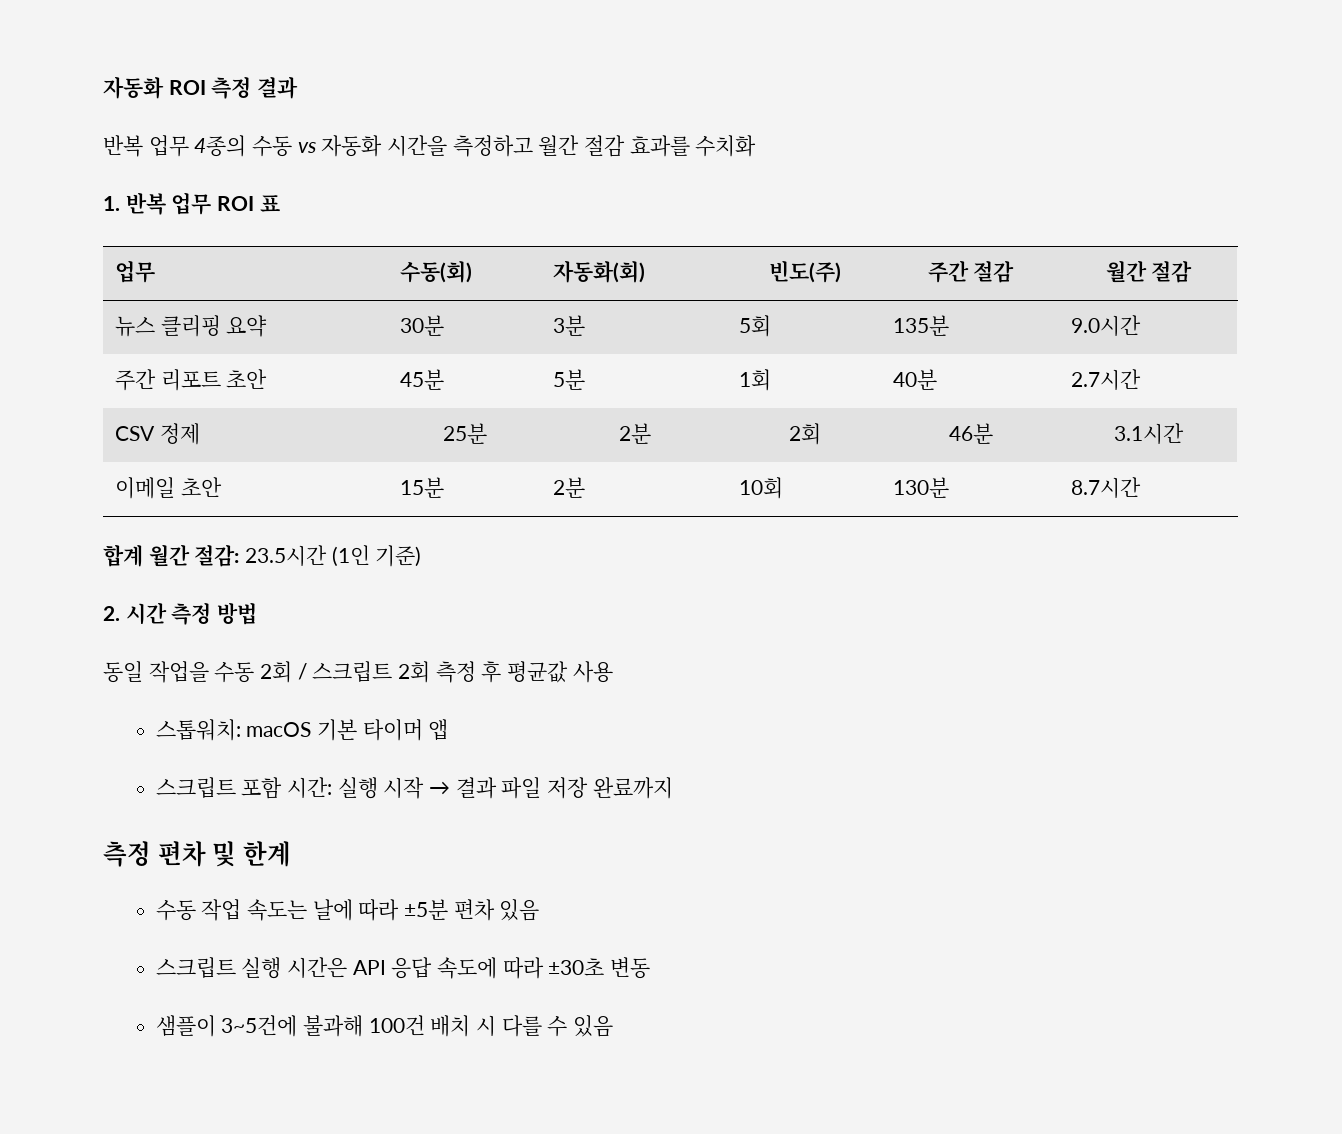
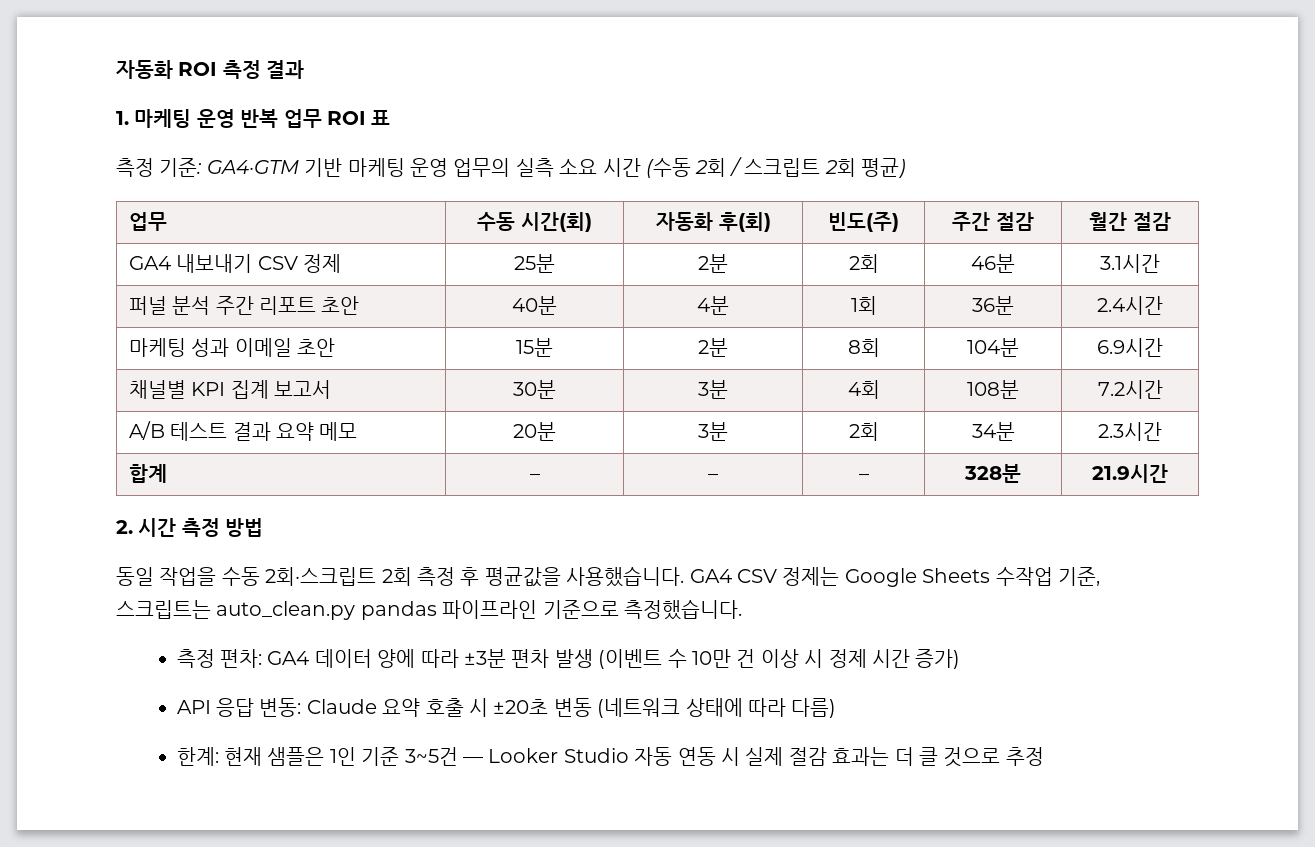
[103,135,757,157] // 반복 업무 4종의 수동 vs 자동화 시간을 측정하고 월간 절감 효과를 수치화 -> (305, 69) none
(120, 203) none -> [134,109,235,128] 마케팅 운영
[115,260,156,283] [400,261,473,283] [553,260,646,283] // 업무 | 수동(회) | 자동화(회) -> [116,157,906,178] [128,212,167,231] [477,212,592,232] [655,212,771,232] // 측정 기준: GA4·GTM 기반 마케팅 운영 업무의 실측 소요 시간 (수동 2회 / 스크립트 2회 평균) // 업무 | 수동 시간(회) | 자동화 후(회)
[115,315,268,337] [400,315,445,336] [553,315,586,336] [739,315,772,337] [893,315,950,336] [1071,315,1142,336] [115,369,268,391] [400,369,445,390] [553,369,586,390] [739,369,772,391] [893,369,938,390] [1071,369,1142,390] 뉴스 클리핑 요약 | 30분 | 3분 | 5회 | 135분 | 9.0시간 // 주간 리포트 초안 | 45분 | 5분 | 1회 | 40분 | 2.7시간 // -> [128,254,253,273] GA4 내보내기
[115,477,222,499] [400,477,445,498] [553,477,586,498] [739,477,784,499] [893,477,950,498] [1071,477,1142,498] [103,544,422,567] 이메일 초안 | 15분 | 2분 | 10회 | 130분 | 8.7시간 // 합계 월간 절감: 23.5시간 (1인 기준) -> [128,296,360,315] [512,296,557,315] [697,296,729,315] [850,296,877,315] [972,296,1014,315] [1097,296,1163,315] [128,338,335,357] [516,338,553,357] [698,338,728,357] [847,338,880,357] [967,338,1019,357] [1097,338,1163,357] [128,380,331,399] [513,380,556,399] [698,380,728,399] [847,380,880,399] [967,380,1019,399] [1097,380,1163,399] [128,421,358,441] [513,422,556,441] [698,422,728,441] [848,422,879,441] [971,422,1015,441] [1098,422,1162,441] [128,464,167,483] [529,474,540,480] [708,474,718,480] [858,474,869,480] [964,464,1021,483] [1092,464,1168,483] 퍼널 분석 주간 리포트 초안 | 40분 | 4분 | 1회 | 36분 | 2.4시간 // 마케팅 성과 이메일 초안 | 15분 | 2분 | 8회 | 104분 | 6.9시간 // 채널별 KPI 집계 보고서 | 30분 | 3분 | 4회 | 108분 | 7.2시간 // A/B 테스트 결과 요약 메모 | 20분 | 3분 | 2회 | 34분 | 2.3시간 // 합계 | – | – | – | 328분 | 21.9시간
[260,661,613,683] [155,719,449,741] [155,777,673,799] [103,841,291,867] [155,899,540,921] [155,957,650,979] [155,1015,613,1037] 2회 / 스크립트 2회 측정 후 평균값 사용 // 스톱워치: macOS 기본 타이머 앱 // 스크립트 포함 시간: 실행 시작 → 결과 파일 저장 완료까지 // 측정 편차 및 한계 // 수동 작업 속도는 날에 따라 ±5분 편차 있음 // 스크립트 실행 시간은 API 응답 속도에 따라 ±30초 변동 // 샘플이 3~5건에 불과해 100건 배치 시 다를 수 있음 -> [265,566,1100,587] [116,599,742,620] [176,649,961,669] [176,698,837,718] [176,747,1044,767] 2회·스크립트 2회 측정 후 평균값을 사용했습니다. GA4 CSV 정제는 Google Sheets 수작업 기준, 스크립트는 auto_clean.py pandas 파이프라인 기준으로 측정했습니다. // 측정 편차: GA4 데이터 양에 따라 ±3분 편차 발생 (이벤트 수 10만 건 이상 시 정제 시간 증가) // API 응답 변동: Claude 요약 호출 시 ±20초 변동 (네트워크 상태에 따라 다름) // 한계: 현재 샘플은 1인 기준 3~5건 — Looker Studio 자동 연동 시 실제 절감 효과는 더 클 것으로 추정

